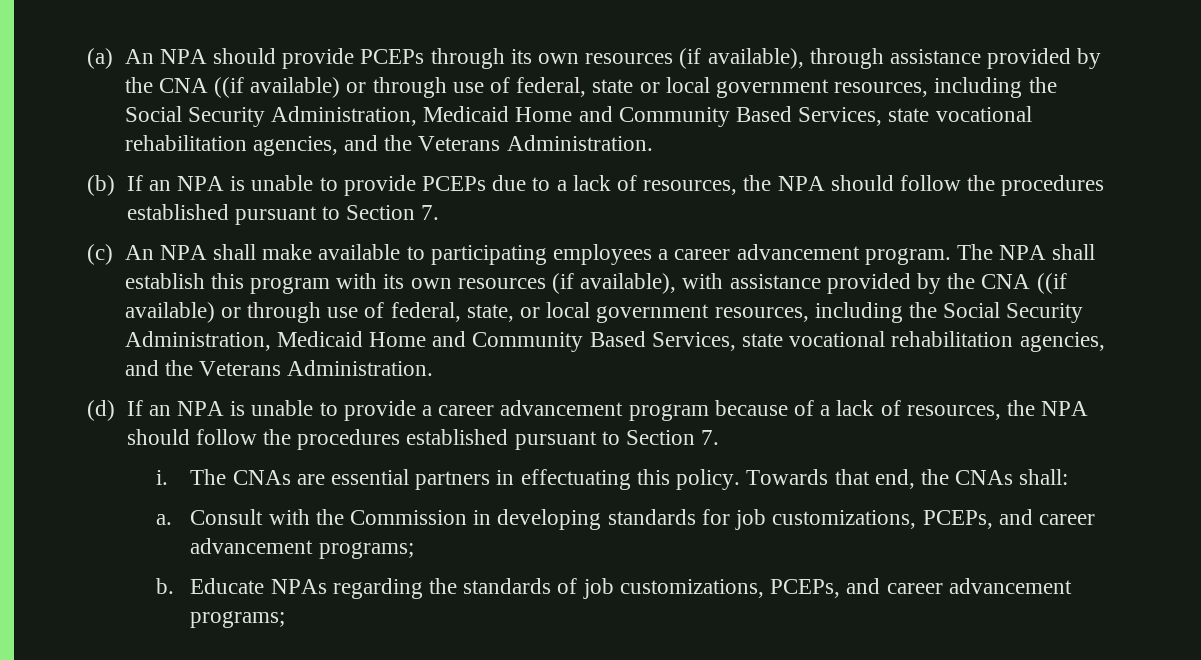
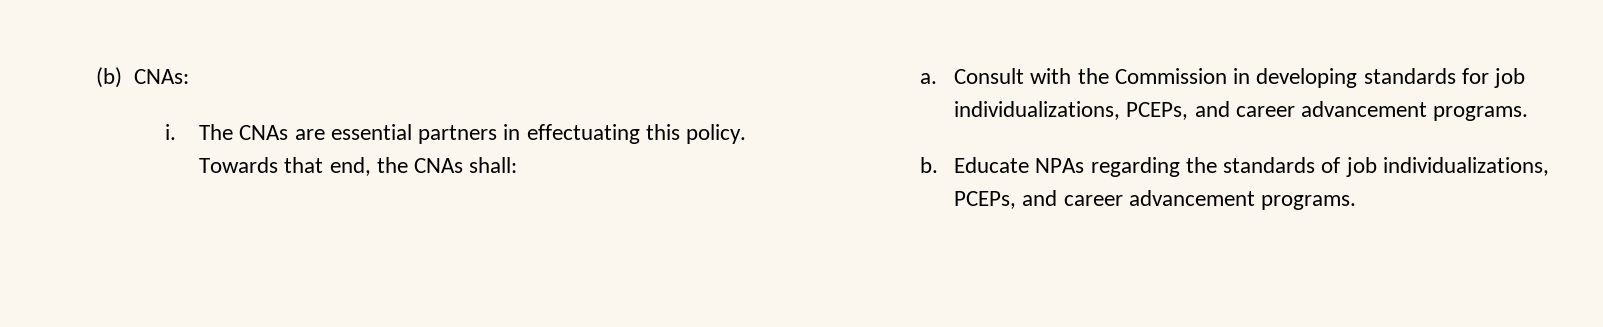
[87,48,1102,69] [124,77,1057,98] [124,106,1032,127] [124,135,653,156] [87,175,1105,196] [126,204,440,225] [87,244,1096,265] [124,273,1067,294] [124,302,1084,323] [124,331,1105,352] [124,360,434,376] [87,400,1089,421] [126,429,720,450] (a) An NPA should provide PCEPs through its own resources (if available), through assistance provided by the CNA ((if available) or through use of federal, state or local government resources, including the Social Security Administration, Medicaid Home and Community Based Services, state vocational rehabilitation agencies, and the Veterans Administration. // (b) If an NPA is unable to provide PCEPs due to a lack of resources, the NPA should follow the procedures established pursuant to Section 7. // (c) An NPA shall make available to participating employees a career advancement program. The NPA shall establish this program with its own resources (if available), with assistance provided by the CNA ((if available) or through use of federal, state, or local government resources, including the Social Security Administration, Medicaid Home and Community Based Services, state vocational rehabilitation agencies, and the Veterans Administration. // (d) If an NPA is unable to provide a career advancement program because of a lack of resources, the NPA should follow the procedures established pursuant to Section 7. -> [96,67,189,88] (b) CNAs:
[772,509,1095,529] [190,538,414,559] customizations, PCEPs, and career advancement programs; -> [954,101,1529,121] individualizations, PCEPs, and career advancement programs.
[619,578,1072,598] [190,611,286,628] customizations, PCEPs, and career advancement programs; -> [1382,157,1549,176] [954,190,1357,210] individualizations, PCEPs, and career advancement programs.

